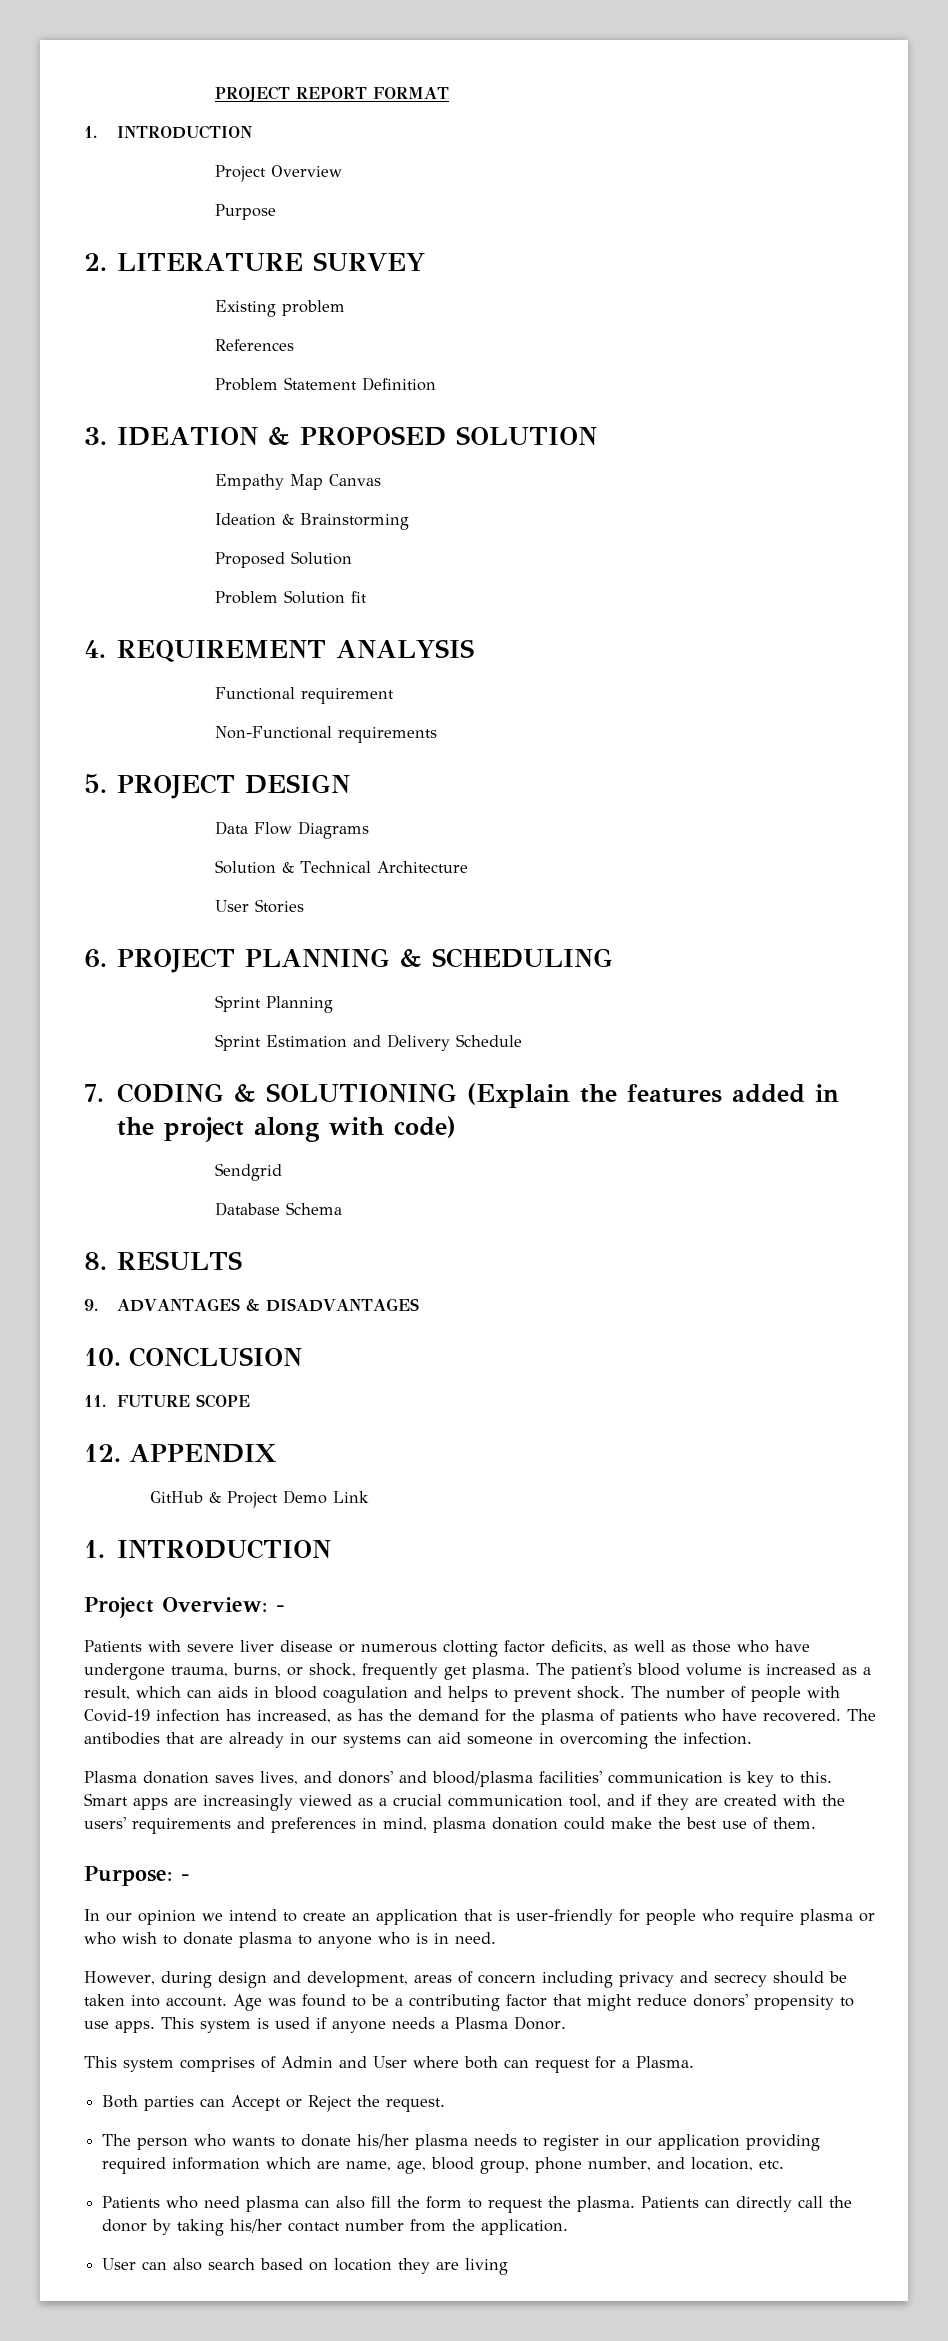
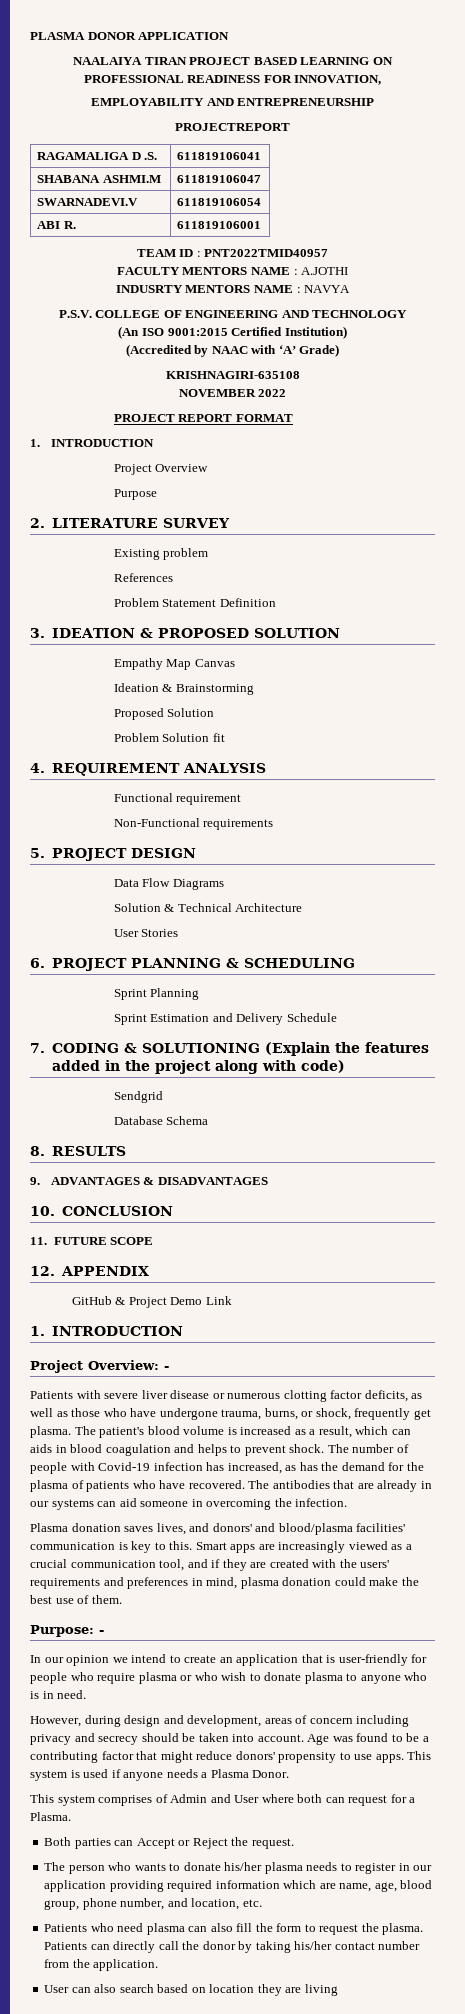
(215, 94) none -> [30,32,230,40] [73,57,393,65] [83,75,382,85] [90,98,375,106] [175,123,290,131] [37,152,158,160] [177,152,262,160] [37,175,161,183] [177,175,262,183] [37,198,139,206] [177,198,262,206] [37,221,76,229] [177,221,262,229] [136,249,329,257] [116,267,349,275] [115,285,351,293] [58,310,408,318] [118,326,347,339] [125,344,340,357] [165,371,300,379] [178,389,287,397] PLASMA DONOR APPLICATION // NAALAIYA TIRAN PROJECT BASED LEARNING ON PROFESSIONAL READINESS FOR INNOVATION, // EMPLOYABILITY AND ENTREPRENEURSHIP // PROJECTREPORT // RAGAMALIGA D .S. | 611819106041 // SHABANA ASHMI.M | 611819106047 // SWARNADEVI.V | 611819106054 // ABI R. | 611819106001 // TEAM ID : PNT2022TMID40957 // FACULTY MENTORS NAME : A.JOTHI // INDUSRTY MENTORS NAME : NAVYA // P.S.V. COLLEGE OF ENGINEERING AND TECHNOLOGY // (An ISO 9001:2015 Certified Institution) // (Accredited by NAAC with ‘A’ Grade) // KRISHNAGIRI-635108 // NOVEMBER 2022 //

